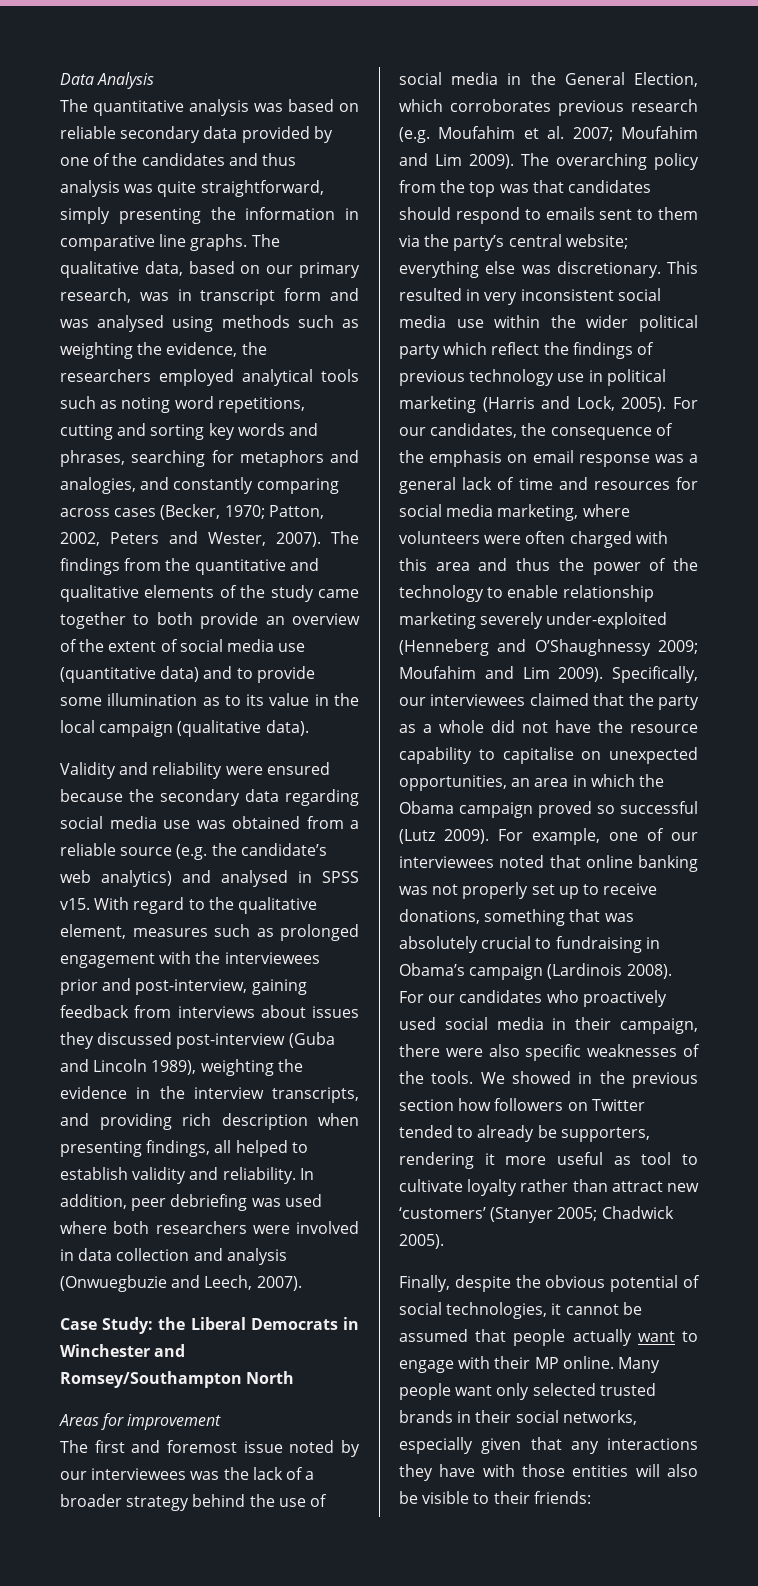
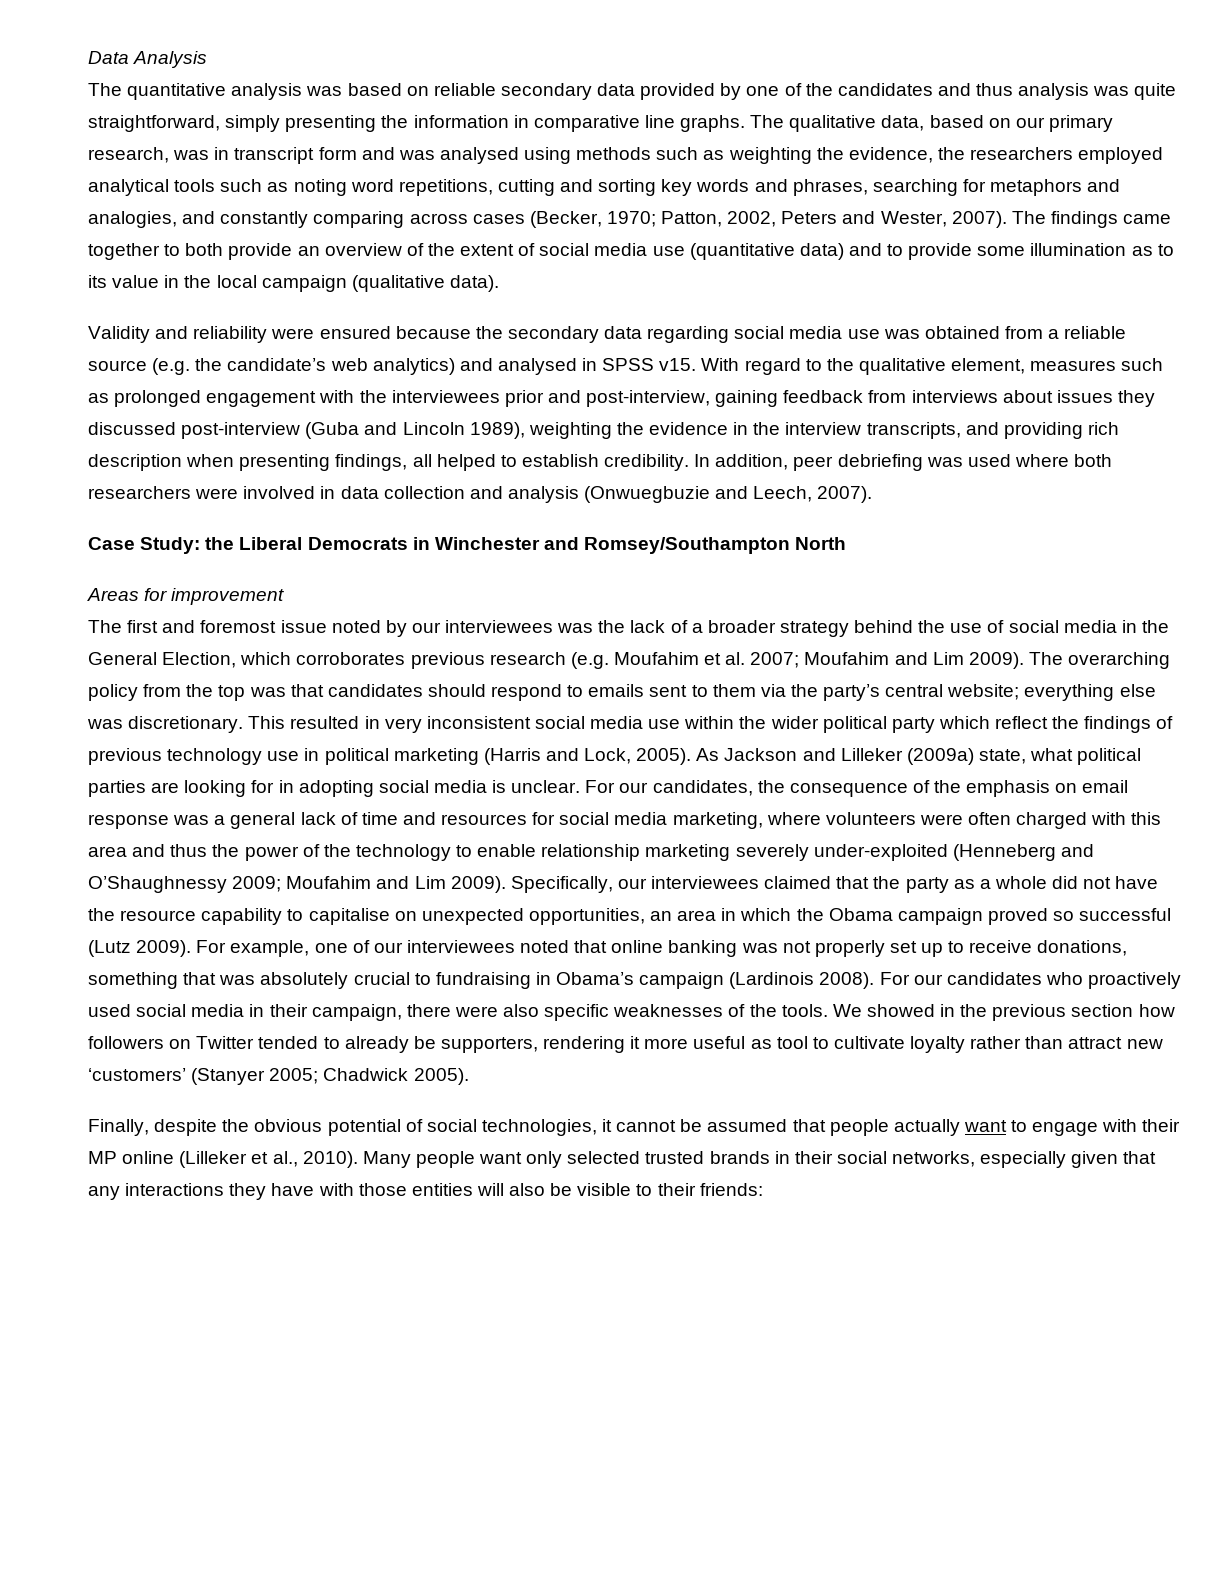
[124,558,319,575] [60,585,314,602] from the quantitative and qualitative elements of the study -> (1118, 219) none
[132,1167,296,1184] validity and reliability. -> [604,454,690,471] credibility.
(667, 404) none -> [696,748,1142,765] [88,780,581,797] As Jackson and Lilleker (2009a) state, what political parties are looking for in adopting social media is unclear.
[562,1356,614,1369] online. -> [122,1151,358,1168] online (Lilleker et al., 2010).

